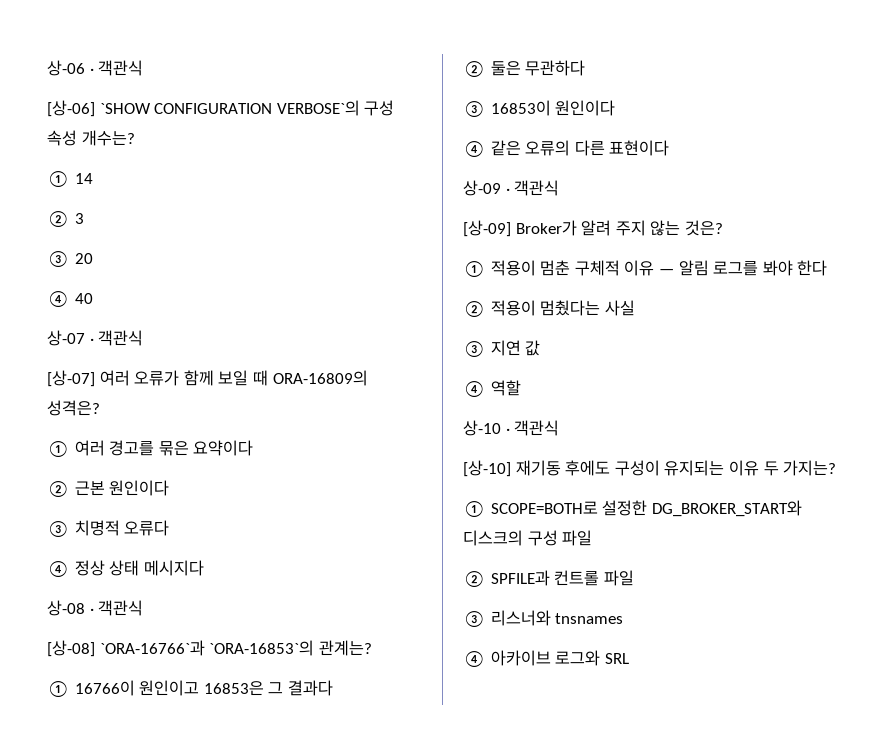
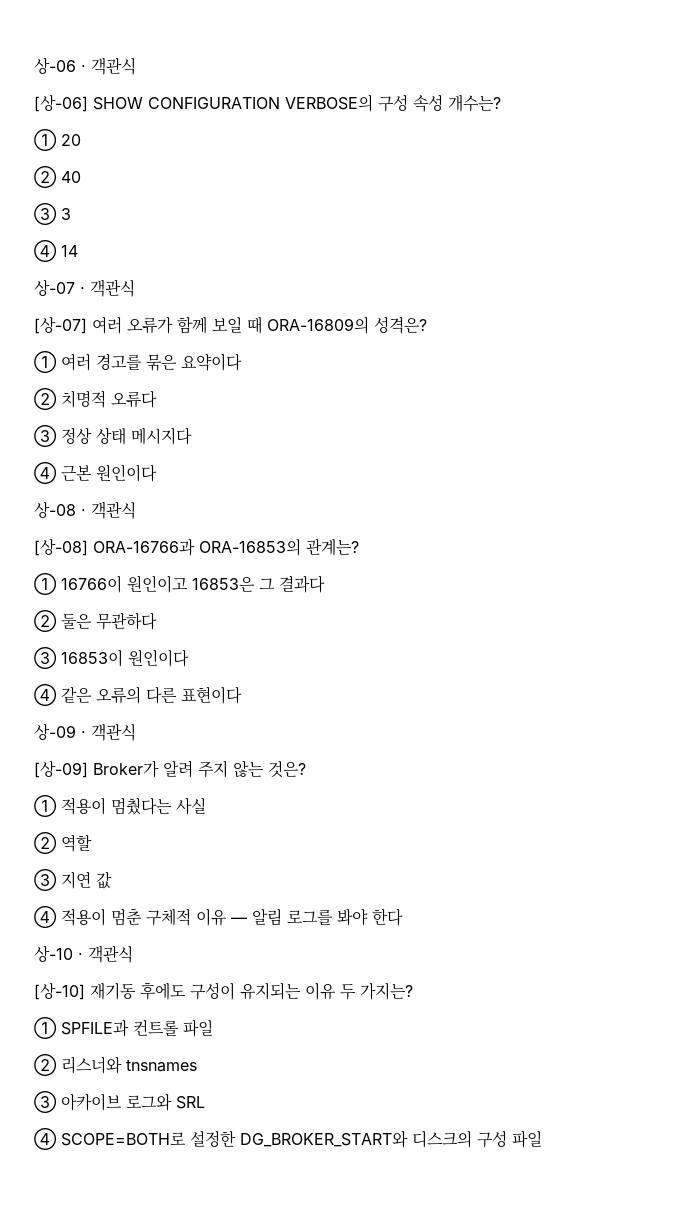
[99,100,360,116] `SHOW CONFIGURATION VERBOSE`의 -> [93,94,373,112] SHOW CONFIGURATION VERBOSE의
[74,173,93,184] [47,211,84,227] [47,251,93,267] [47,291,93,307] 14 // ② 3 // ③ 20 // ④ 40 -> [61,134,81,146] [34,166,81,188] [34,203,71,225] [34,240,78,262] 20 // ② 40 // ③ 3 // ④ 14
[74,480,170,496] [47,521,70,537] 근본 원인이다 // ③ -> (57, 399) none
[47,561,70,577] ④ -> [34,425,57,447] ③
(204, 568) none -> [34,462,157,484] // ④ 근본 원인이다
[99,640,315,656] `ORA-16766`과 `ORA-16853`의 -> [93,538,301,556] ORA-16766과 ORA-16853의
(536, 268) none -> [111,797,206,815] [34,832,92,854] [34,869,112,891] [34,906,106,928] 멈췄다는 사실 // ② 역할 // ③ 지연 값 // ④ 적용이
[463,300,635,317] [463,340,541,357] [463,380,521,397] // ② 적용이 멈췄다는 사실 // ③ 지연 값 // ④ 역할 -> (403, 917) none
(486, 509) none -> [61,1019,213,1037] [34,1054,197,1076] [34,1091,205,1113] [34,1128,57,1150] SPFILE과 컨트롤 파일 // ② 리스너와 tnsnames // ③ 아카이브 로그와 SRL // ④
[463,570,634,587] [463,610,624,627] [463,650,629,667] // ② SPFILE과 컨트롤 파일 // ③ 리스너와 tnsnames // ④ 아카이브 로그와 SRL -> (542, 1139) none

